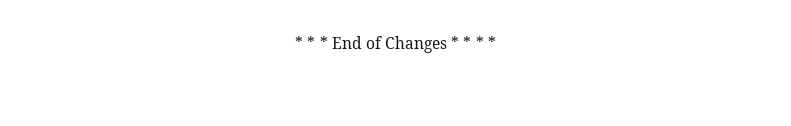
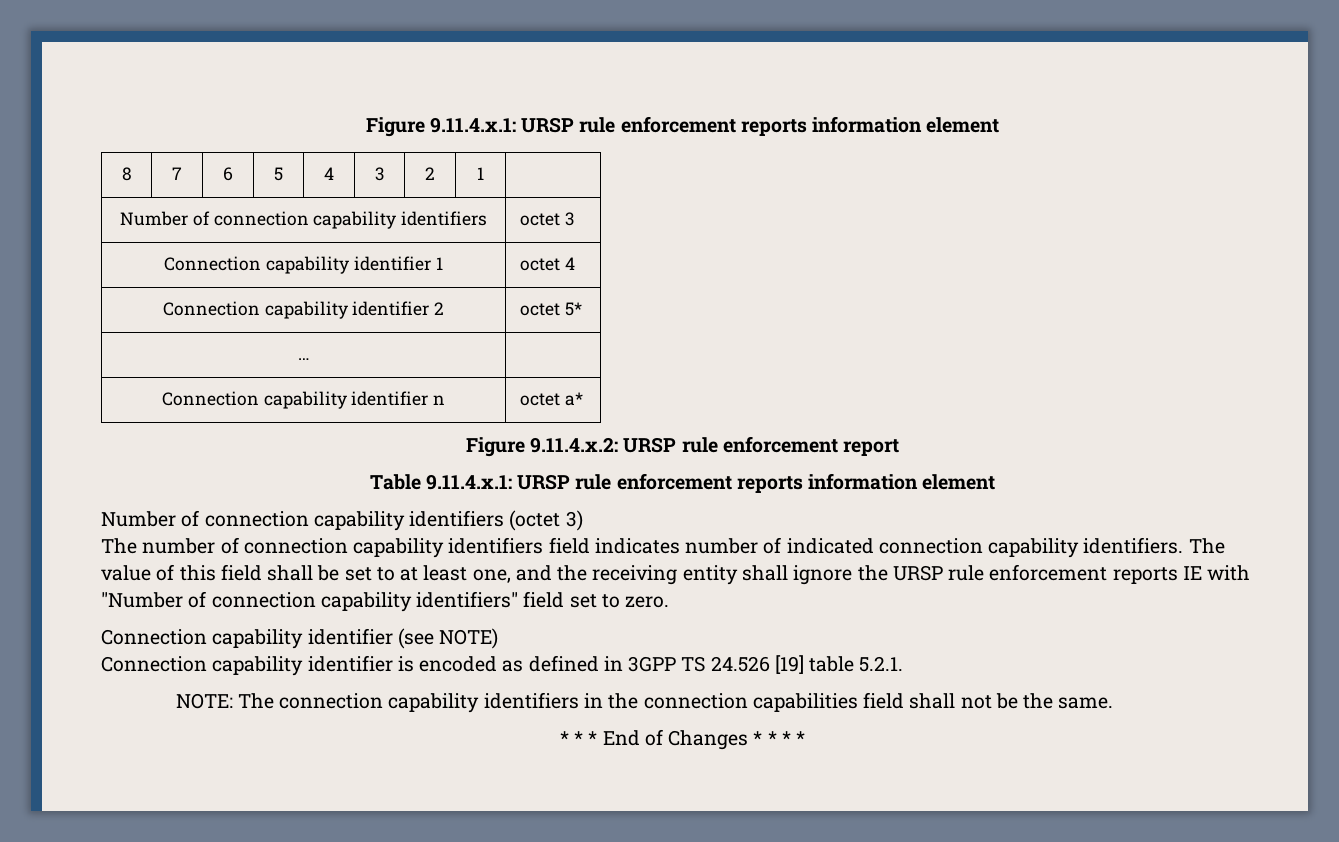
(295, 42) none -> [365,116,1000,137] [121,167,132,181] [172,167,182,180] [223,167,233,181] [274,167,283,181] [324,167,334,180] [375,167,384,181] [425,167,435,180] [477,167,484,180] [120,211,487,229] [520,212,575,226] [164,256,443,274] [520,257,576,271] [162,301,445,319] [520,302,583,316] [297,358,310,360] [161,391,446,409] [520,392,584,406] [465,436,900,457] [369,473,996,493] [101,510,583,531] [101,537,1225,558] [101,564,1251,585] [101,591,670,612] [101,628,499,649] [101,655,904,676] [175,692,1114,713] Figure 9.11.4.x.1: URSP rule enforcement reports information element // 8 | 7 | 6 | 5 | 4 | 3 | 2 | 1 | // Number of connection capability identifiers | octet 3 // Connection capability identifier 1 | octet 4 // Connection capability identifier 2 | octet 5* // … | // Connection capability identifier n | octet a* // Figure 9.11.4.x.2: URSP rule enforcement report // Table 9.11.4.x.1: URSP rule enforcement reports information element // Number of connection capability identifiers (octet 3) // The number of connection capability identifiers field indicates number of indicated connection capability identifiers. The value of this field shall be set to at least one, and the receiving entity shall ignore the URSP rule enforcement reports IE with "Number of connection capability identifiers" field set to zero. // Connection capability identifier (see NOTE) // Connection capability identifier is encoded as defined in 3GPP TS 24.526 [19] table 5.2.1. // NOTE: The connection capability identifiers in the connection capabilities field shall not be the same. //

